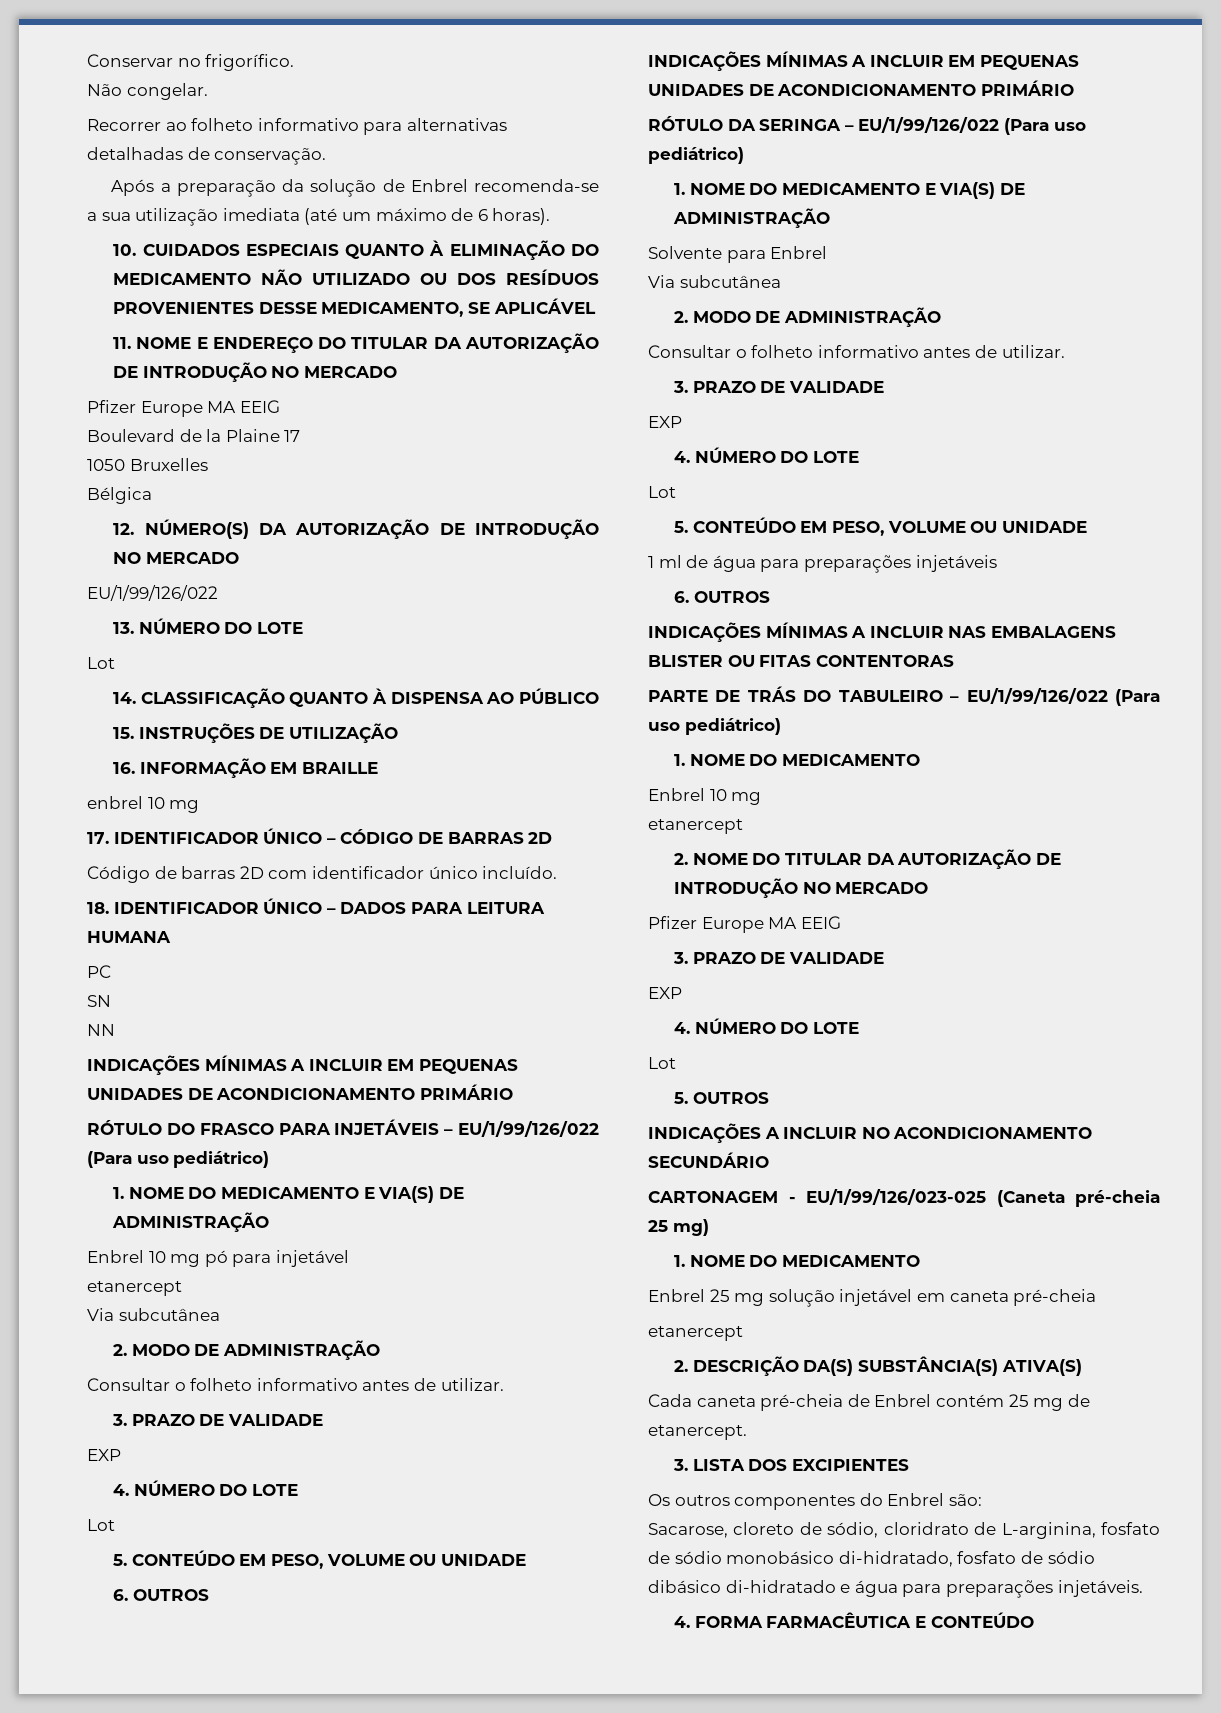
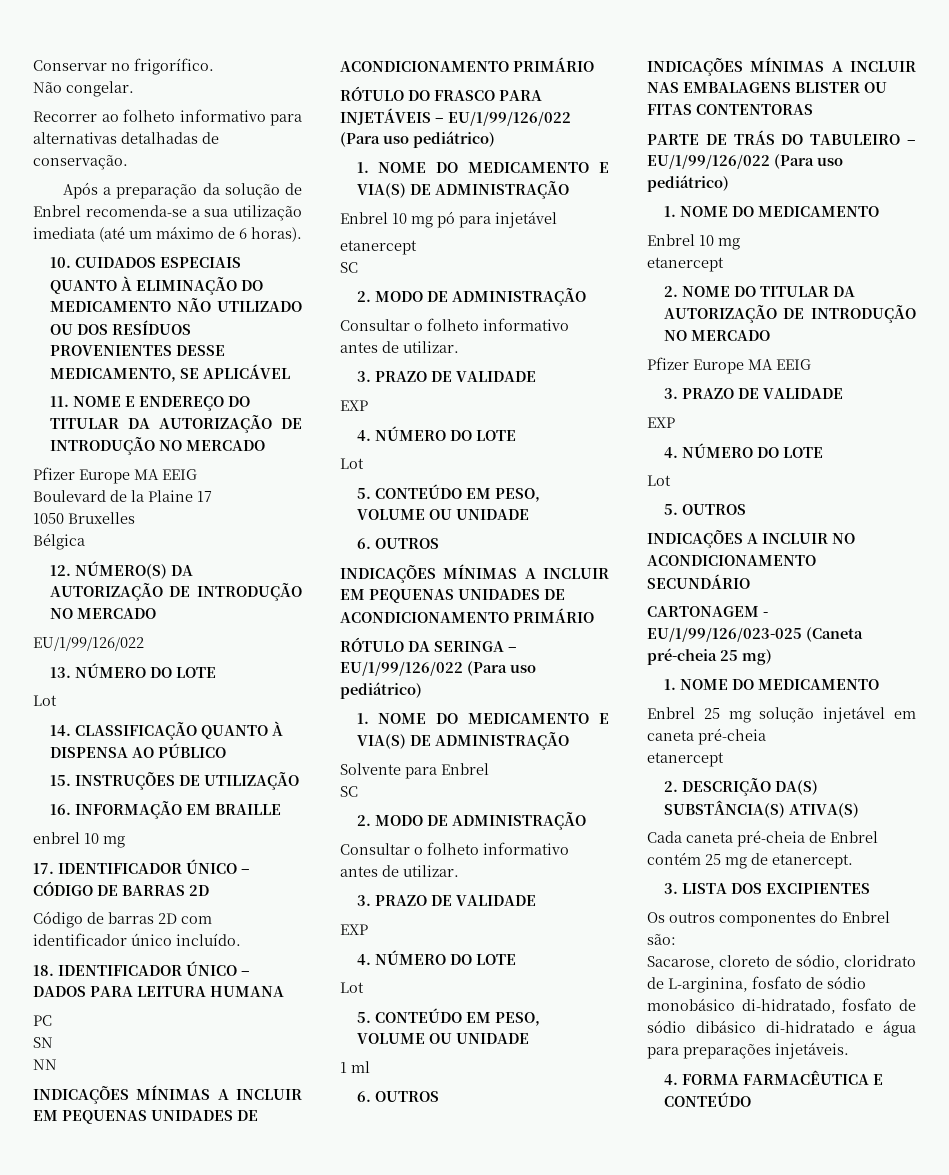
[87,1308,220,1321] Via subcutânea -> [340,262,358,273] SC
[648,275,781,288] Via subcutânea -> [340,786,358,797] SC
[686,555,997,573] de água para preparações injetáveis -> (370, 1067) none

